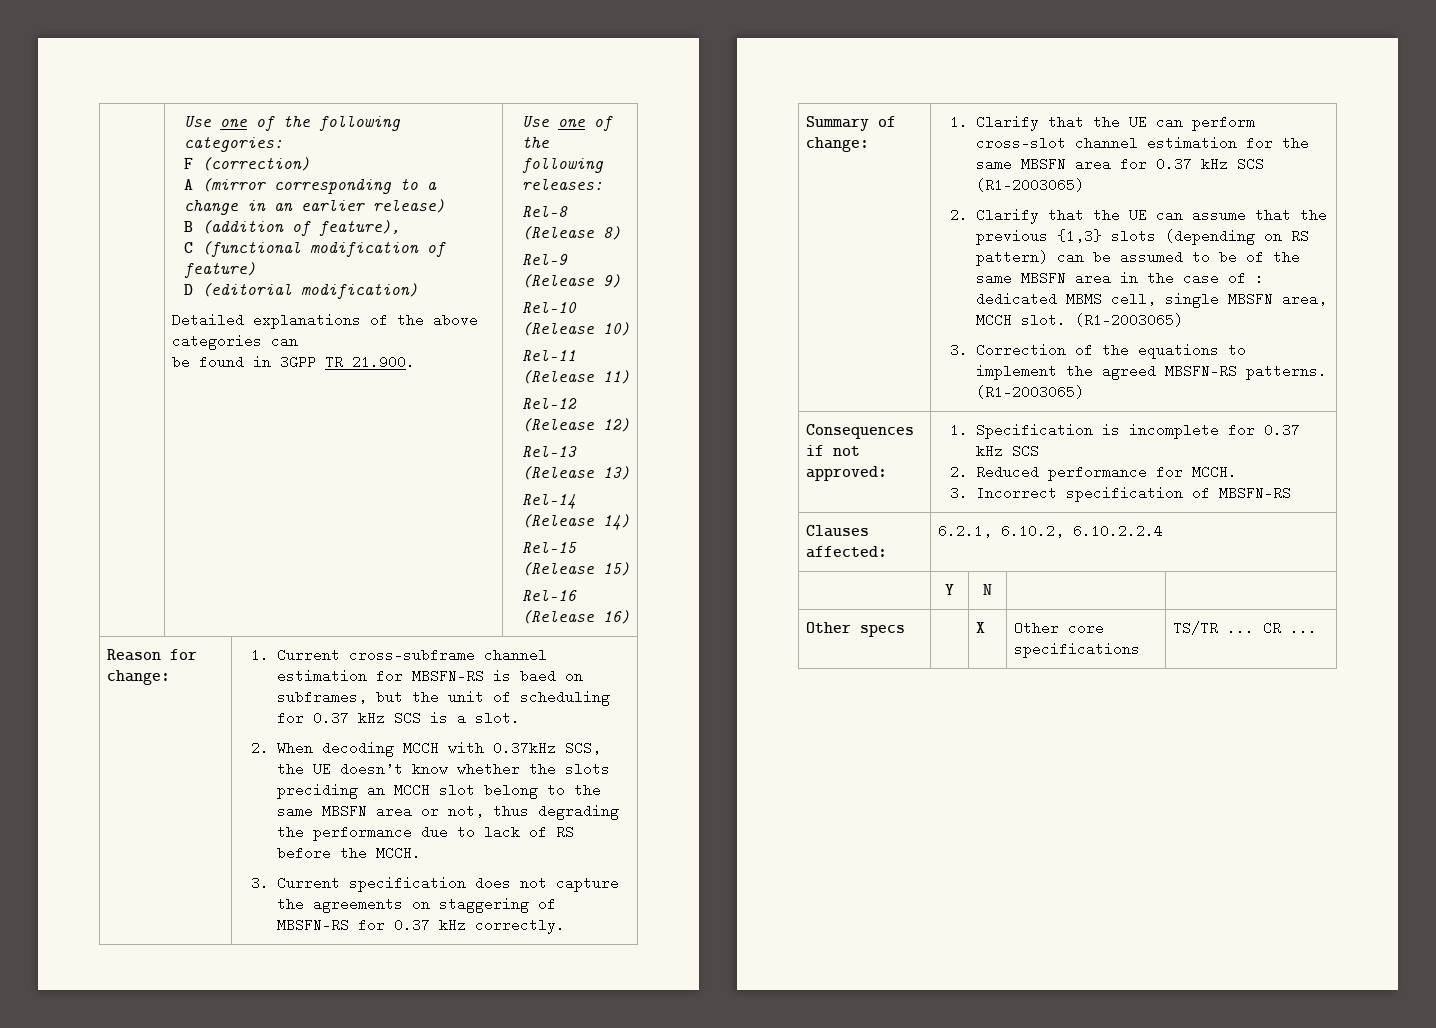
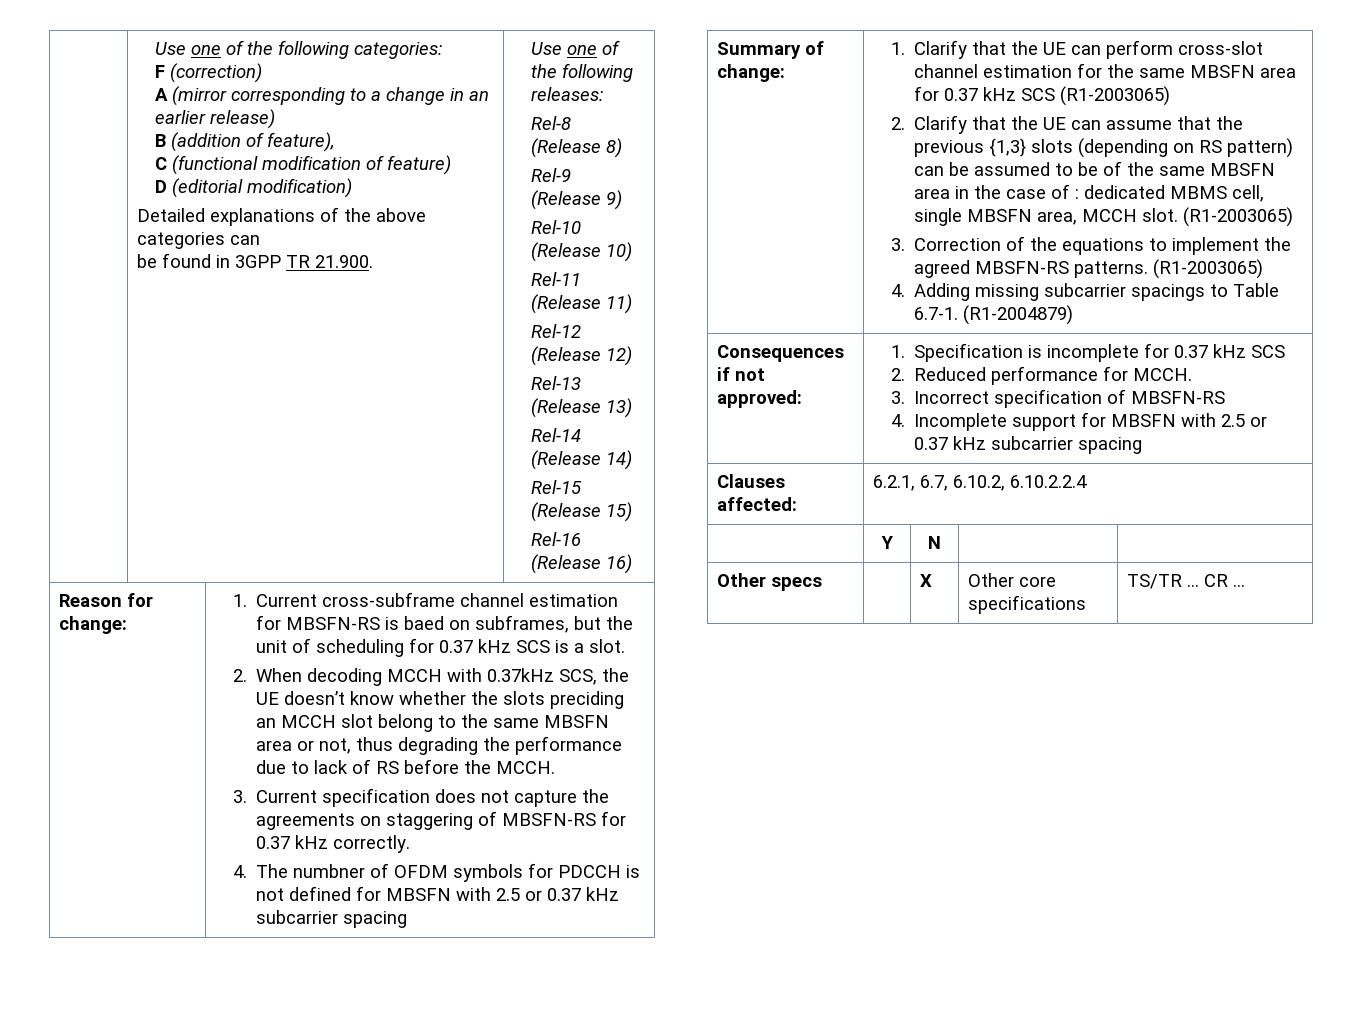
(565, 926) none -> [232,863,640,882] [255,886,619,901] [255,910,407,928] // 4. The numbner of OFDM symbols for PDCCH is not defined for MBSFN with 2.5 or 0.37 kHz subcarrier spacing
(1084, 392) none -> [890,283,1279,301] [913,305,1073,325] // 4. Adding missing subcarrier spacings to Table 6.7-1. (R1-2004879)
(1291, 493) none -> [890,412,1267,431] [913,436,1142,454] // 4. Incomplete support for MBSFN with 2.5 or 0.37 kHz subcarrier spacing
(992, 531) none -> [920,475,949,491] 6.7,

